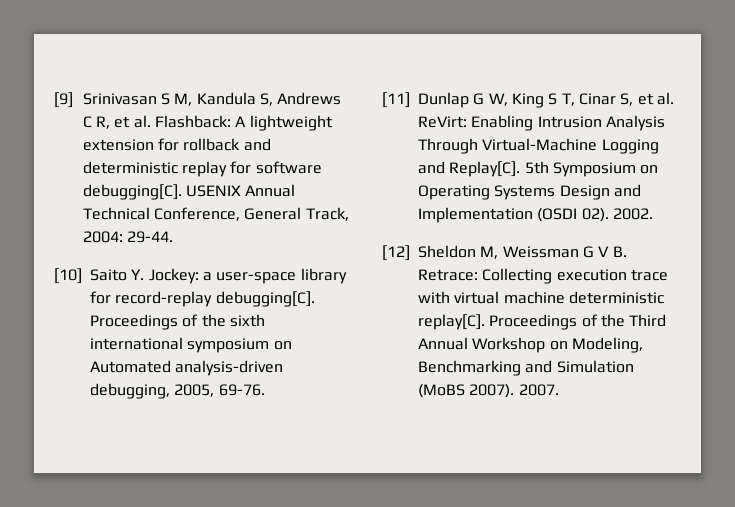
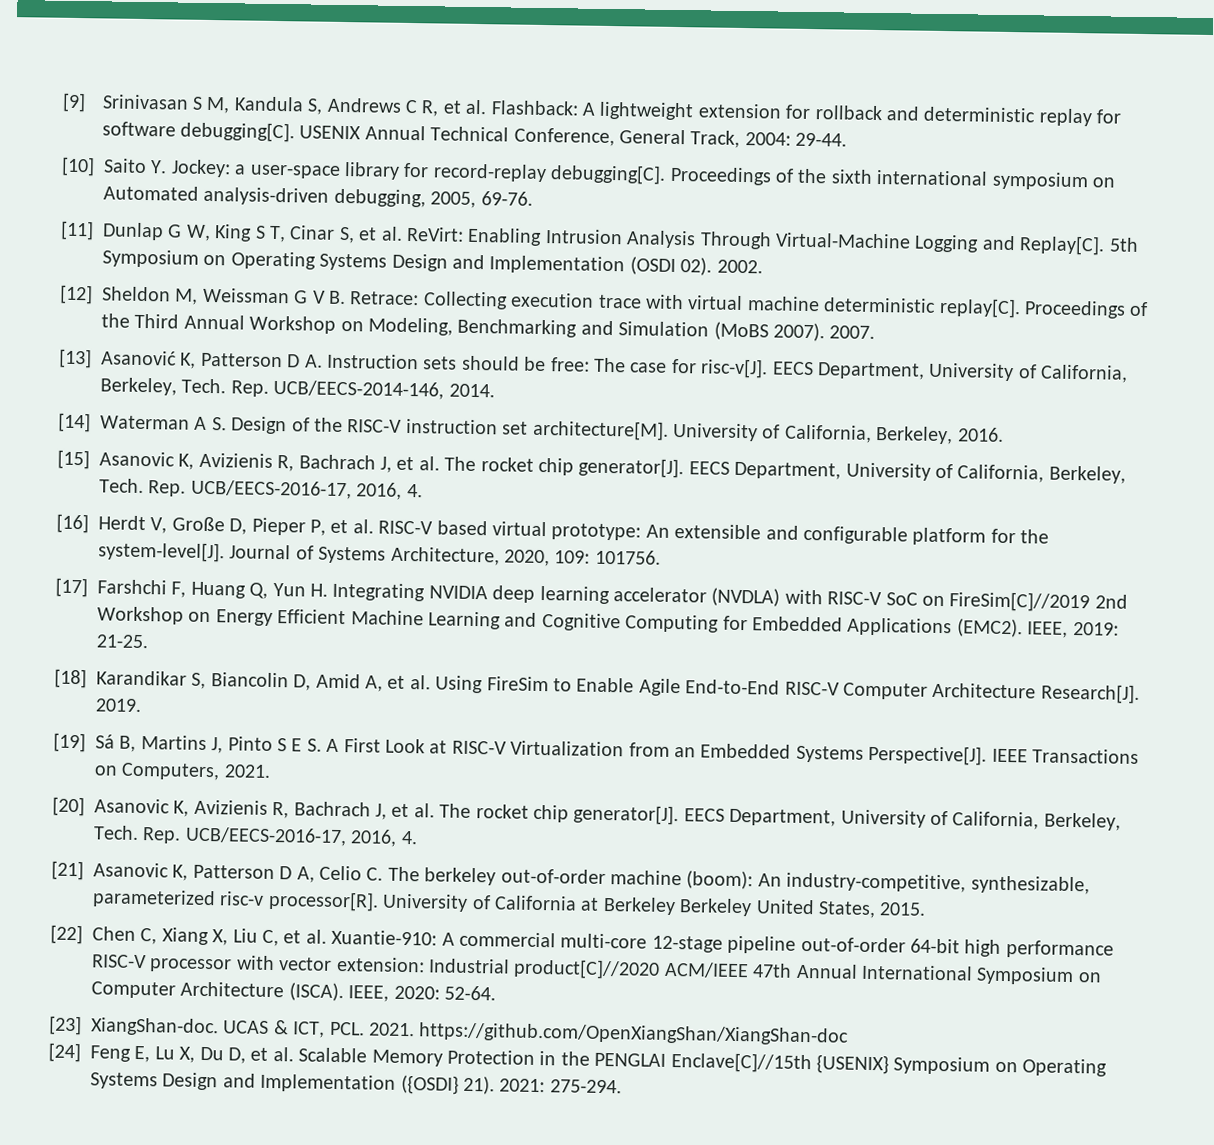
(559, 390) none -> [59,348,1129,383] [100,377,495,400] [58,412,1004,445] [57,449,1126,484] [99,478,423,500] [56,513,1050,546] [98,541,661,567] [55,577,1128,613] [97,606,1119,638] [96,634,149,649] [54,668,1140,705] [95,698,142,713] [53,732,1139,766] [94,762,271,781] [52,796,1121,831] [93,825,418,847] [51,860,1090,895] [92,889,927,919] [50,924,1114,959] [92,954,1102,986] [91,981,496,1002] [49,1015,850,1046] [48,1042,1108,1077] [90,1072,622,1095] // [13] Asanović K, Patterson D A. Instruction sets should be free: The case for risc-v[J]. EECS Department, University of California, Berkeley, Tech. Rep. UCB/EECS-2014-146, 2014. // [14] Waterman A S. Design of the RISC-V instruction set architecture[M]. University of California, Berkeley, 2016. // [15] Asanovic K, Avizienis R, Bachrach J, et al. The rocket chip generator[J]. EECS Department, University of California, Berkeley, Tech. Rep. UCB/EECS-2016-17, 2016, 4. // [16] Herdt V, Große D, Pieper P, et al. RISC-V based virtual prototype: An extensible and configurable platform for the system-level[J]. Journal of Systems Architecture, 2020, 109: 101756. // [17] Farshchi F, Huang Q, Yun H. Integrating NVIDIA deep learning accelerator (NVDLA) with RISC-V SoC on FireSim[C]//2019 2nd Workshop on Energy Efficient Machine Learning and Cognitive Computing for Embedded Applications (EMC2). IEEE, 2019: 21-25. // [18] Karandikar S, Biancolin D, Amid A, et al. Using FireSim to Enable Agile End-to-End RISC-V Computer Architecture Research[J]. 2019. // [19] Sá B, Martins J, Pinto S E S. A First Look at RISC-V Virtualization from an Embedded Systems Perspective[J]. IEEE Transactions on Computers, 2021. // [20] Asanovic K, Avizienis R, Bachrach J, et al. The rocket chip generator[J]. EECS Department, University of California, Berkeley, Tech. Rep. UCB/EECS-2016-17, 2016, 4. // [21] Asanovic K, Patterson D A, Celio C. The berkeley out-of-order machine (boom): An industry-competitive, synthesizable, parameterized risc-v processor[R]. University of California at Berkeley Berkeley United States, 2015. // [22] Chen C, Xiang X, Liu C, et al. Xuantie-910: A commercial multi-core 12-stage pipeline out-of-order 64-bit high performance RISC-V processor with vector extension: Industrial product[C]//2020 ACM/IEEE 47th Annual International Symposium on Computer Architecture (ISCA). IEEE, 2020: 52-64. // [23] XiangShan-doc. UCAS & ICT, PCL. 2021. https://github.com/OpenXiangShan/XiangShan-doc // [24] Feng E, Lu X, Du D, et al. Scalable Memory Protection in the PENGLAI Enclave[C]//15th {USENIX} Symposium on Operating Systems Design and Implementation ({OSDI} 21). 2021: 275-294.

